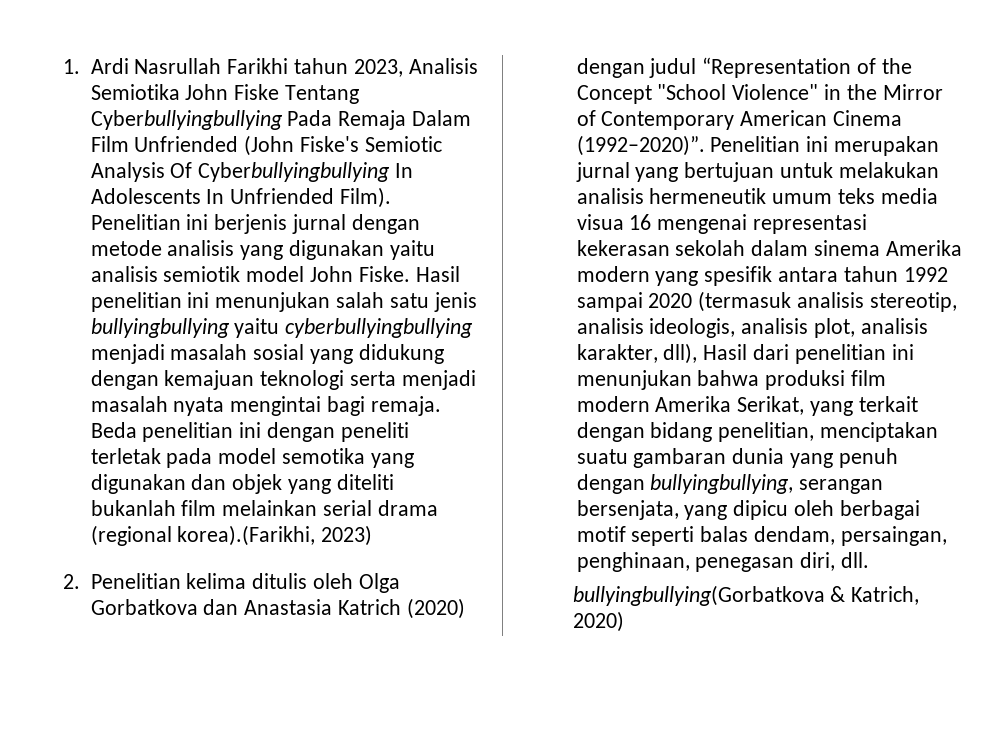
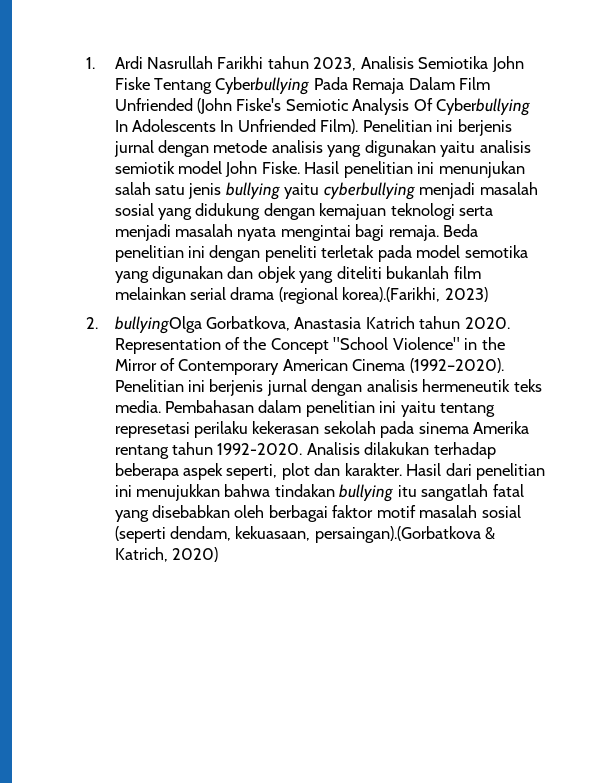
[90,110,283,130] Cyberbullyingbullying -> [215,77,310,95] Cyberbullying
[198,162,391,182] Cyberbullyingbullying -> [436,98,531,116] Cyberbullying
[90,318,474,338] bullyingbullying yaitu cyberbullyingbullying -> [225,182,415,200] bullying yaitu cyberbullying
[90,573,400,593] [90,598,465,619] [576,57,852,78] Penelitian kelima ditulis oleh Olga Gorbatkova dan Anastasia Katrich (2020) dengan judul “Representation -> [114,316,510,334] [114,338,221,354] bullyingOlga Gorbatkova, Anastasia Katrich tahun 2020. Representation
[576,135,940,156] [575,162,939,182] [576,188,938,204] [576,214,868,234] (1992–2020)”. Penelitian ini merupakan jurnal yang bertujuan untuk melakukan analisis hermeneutik umum teks media visua 16 mengenai representasi -> [409,358,504,373] [114,379,542,396] [114,400,496,417] [114,421,248,438] (1992–2020). Penelitian ini berjenis jurnal dengan analisis hermeneutik teks media. Pembahasan dalam penelitian ini yaitu tentang represetasi perilaku
[751,240,809,256] dalam -> [380,421,415,438] pada
[576,266,948,286] [576,291,957,312] [576,318,928,338] [576,343,914,364] [576,370,887,390] [576,396,918,416] [576,422,939,442] [576,448,898,468] [576,474,884,494] [576,500,920,520] [576,526,947,546] [576,552,870,572] [572,585,825,606] modern yang spesifik antara tahun 1992 sampai 2020 (termasuk analisis stereotip, analisis ideologis, analisis plot, analisis karakter, dll), Hasil dari penelitian ini menunjukan bahwa produksi film modern Amerika Serikat, yang terkait dengan bidang penelitian, menciptakan suatu gambaran dunia yang penuh dengan bullyingbullying, serangan bersenjata, yang dipicu oleh berbagai motif seperti balas dendam, persaingan, penghinaan, penegasan diri, dll. // bullyingbullying(Gorbatkova -> [114,442,496,459] [114,463,546,480] [114,484,524,502] [114,505,521,522] [114,526,481,543] rentang tahun 1992-2020. Analisis dilakukan terhadap beberapa aspek seperti, plot dan karakter. Hasil dari penelitian ini menujukkan bahwa tindakan bullying itu sangatlah fatal yang disebabkan oleh berbagai faktor motif masalah sosial (seperti dendam, kekuasaan, persaingan).(Gorbatkova

